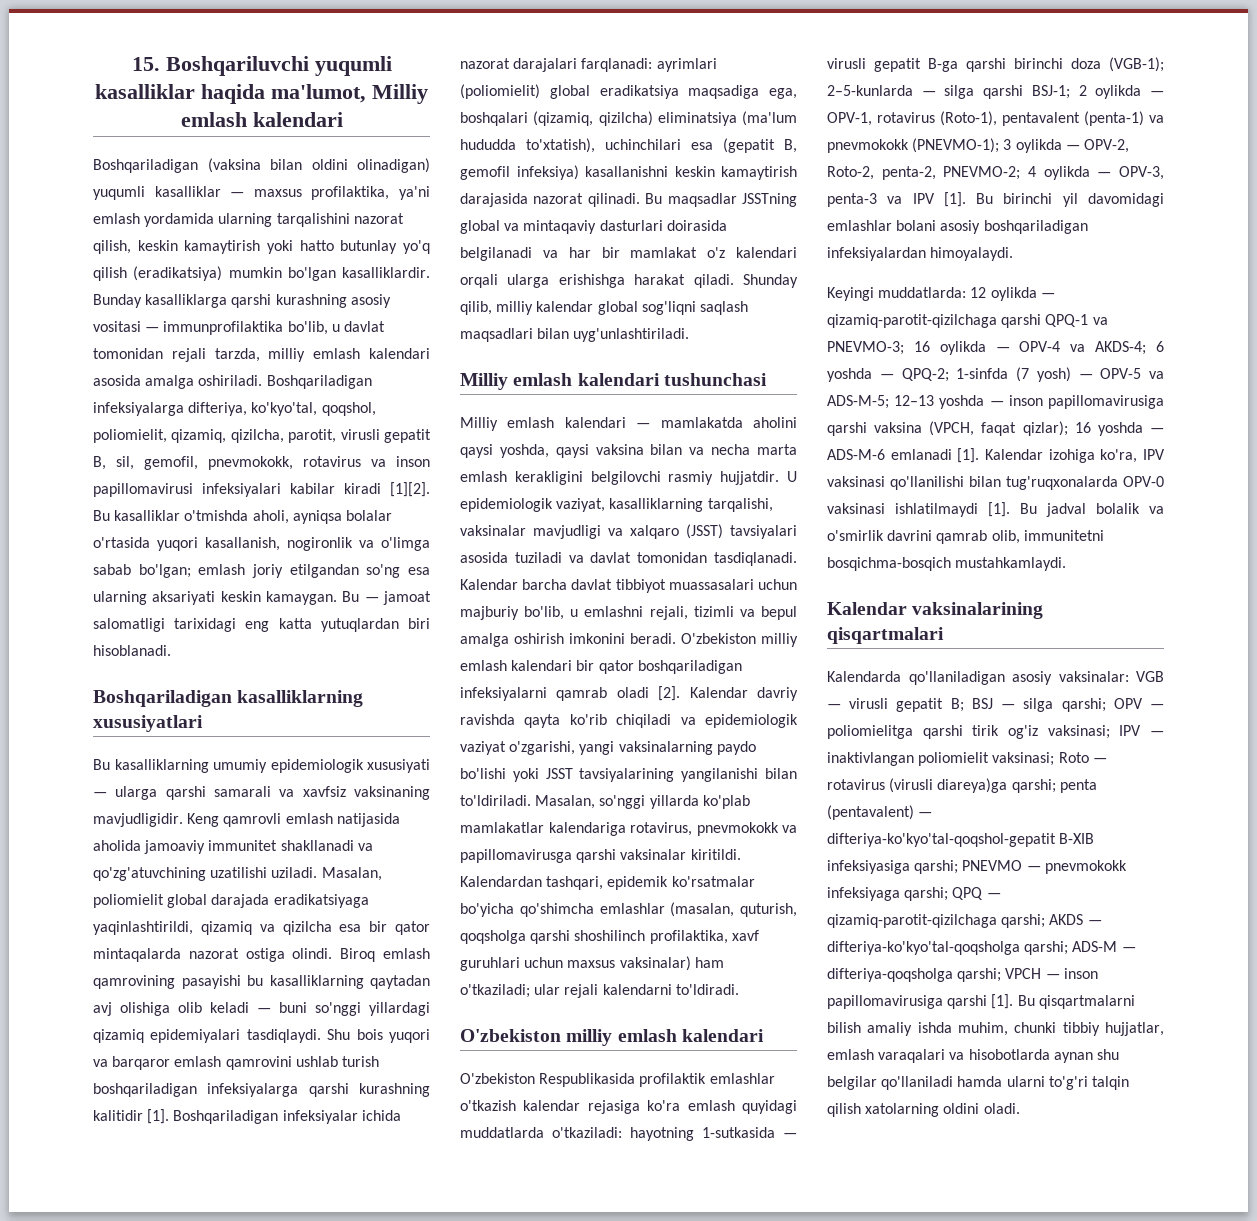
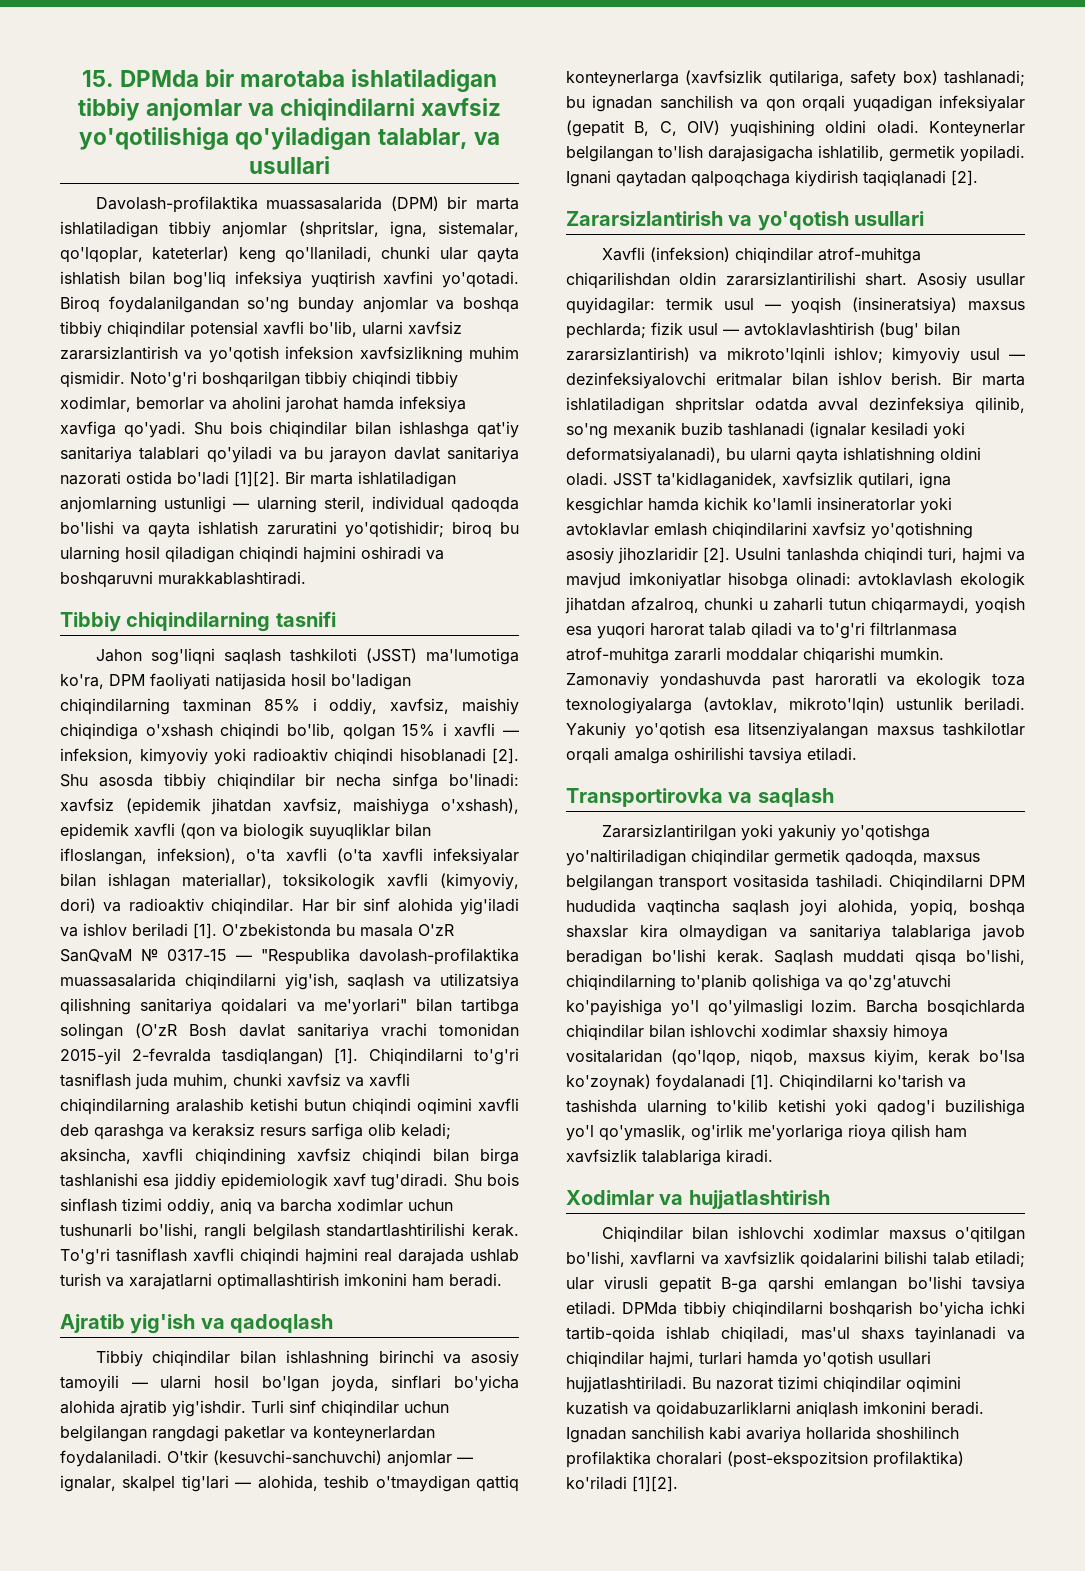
[165,56,392,76] [95,84,428,104] [180,112,343,127] [93,158,430,173] [93,186,430,200] [93,213,404,227] [93,240,430,254] [93,266,430,281] [93,294,391,308] [93,321,385,335] [93,348,430,362] [93,375,372,389] [93,402,376,416] [93,429,431,443] [93,456,430,470] [93,482,430,497] [93,510,392,524] [93,537,430,551] [93,564,430,578] [93,591,431,605] [93,618,430,632] [93,645,171,656] [93,690,364,707] [93,715,203,732] [93,759,430,773] [93,786,430,800] [93,813,400,827] [93,840,373,854] [93,867,382,881] [93,894,369,908] [93,921,430,935] [93,948,431,962] [93,975,430,989] [93,1002,430,1016] [93,1029,430,1043] [93,1056,379,1070] [93,1083,430,1097] [93,1109,401,1124] [460,58,717,72] [460,84,797,99] [460,111,797,126] [460,138,797,153] [460,165,797,180] [460,193,797,207] [460,220,727,234] [460,247,797,261] [460,274,798,288] [460,301,748,315] [460,328,690,342] [460,373,767,390] [460,417,797,431] [460,444,797,458] [460,471,797,485] [460,498,773,512] [460,524,797,539] [460,552,797,566] [460,579,797,593] [460,606,797,620] [460,633,798,647] [460,660,742,674] [460,686,798,701] [460,714,798,728] [460,741,756,755] [460,768,797,782] [460,795,750,809] [460,822,797,836] [460,849,741,863] [460,876,755,890] [460,902,797,917] [460,930,759,944] [460,956,724,971] [460,984,739,998] [460,1029,764,1046] [460,1073,775,1087] [460,1100,797,1114] [460,1127,797,1141] [827,57,1164,72] [827,85,1164,99] [827,111,1164,126] [827,138,1129,153] [827,166,1164,180] [827,192,1164,207] [827,220,1088,234] [827,247,1014,261] [827,287,1055,301] [827,314,1108,328] [827,341,1164,355] [827,367,1164,382] [827,395,1164,409] [827,421,1164,436] [827,448,1165,463] [827,476,1164,490] [827,502,1164,517] [827,530,1104,544] [827,557,1067,571] [827,602,1044,619] [827,627,944,644] [827,671,1164,685] [827,698,1164,712] [827,725,1164,739] [827,752,1107,766] [827,778,1097,793] [827,805,933,820] [827,833,1095,847] [827,860,1127,874] [827,887,1001,901] [827,914,1102,928] [827,941,1136,955] [827,968,1098,982] [827,994,1135,1009] [827,1022,1164,1036] [827,1049,1119,1063] [827,1076,1129,1090] [827,1103,1020,1117] Boshqariluvchi yuqumli kasalliklar haqida ma'lumot, Milliy emlash kalendari // Boshqariladigan (vaksina bilan oldini olinadigan) yuqumli kasalliklar — maxsus profilaktika, ya'ni emlash yordamida ularning tarqalishini nazorat qilish, keskin kamaytirish yoki hatto butunlay yo'q qilish (eradikatsiya) mumkin bo'lgan kasalliklardir. Bunday kasalliklarga qarshi kurashning asosiy vositasi — immunprofilaktika bo'lib, u davlat tomonidan rejali tarzda, milliy emlash kalendari asosida amalga oshiriladi. Boshqariladigan infeksiyalarga difteriya, ko'kyo'tal, qoqshol, poliomielit, qizamiq, qizilcha, parotit, virusli gepatit B, sil, gemofil, pnevmokokk, rotavirus va inson papillomavirusi infeksiyalari kabilar kiradi [1][2]. Bu kasalliklar o'tmishda aholi, ayniqsa bolalar o'rtasida yuqori kasallanish, nogironlik va o'limga sabab bo'lgan; emlash joriy etilgandan so'ng esa ularning aksariyati keskin kamaygan. Bu — jamoat salomatligi tarixidagi eng katta yutuqlardan biri hisoblanadi. // Boshqariladigan kasalliklarning xususiyatlari // Bu kasalliklarning umumiy epidemiologik xususiyati — ularga qarshi samarali va xavfsiz vaksinaning mavjudligidir. Keng qamrovli emlash natijasida aholida jamoaviy immunitet shakllanadi va qo'zg'atuvchining uzatilishi uziladi. Masalan, poliomielit global darajada eradikatsiyaga yaqinlashtirildi, qizamiq va qizilcha esa bir qator mintaqalarda nazorat ostiga olindi. Biroq emlash qamrovining pasayishi bu kasalliklarning qaytadan avj olishiga olib keladi — buni so'nggi yillardagi qizamiq epidemiyalari tasdiqlaydi. Shu bois yuqori va barqaror emlash qamrovini ushlab turish boshqariladigan infeksiyalarga qarshi kurashning kalitidir [1]. Boshqariladigan infeksiyalar ichida nazorat darajalari farqlanadi: ayrimlari (poliomielit) global eradikatsiya maqsadiga ega, boshqalari (qizamiq, qizilcha) eliminatsiya (ma'lum hududda to'xtatish), uchinchilari esa (gepatit B, gemofil infeksiya) kasallanishni keskin kamaytirish darajasida nazorat qilinadi. Bu maqsadlar JSSTning global va mintaqaviy dasturlari doirasida belgilanadi va har bir mamlakat o'z kalendari orqali ularga erishishga harakat qiladi. Shunday qilib, milliy kalendar global sog'liqni saqlash maqsadlari bilan uyg'unlashtiriladi. // Milliy emlash kalendari tushunchasi // Milliy emlash kalendari — mamlakatda aholini qaysi yoshda, qaysi vaksina bilan va necha marta emlash kerakligini belgilovchi rasmiy hujjatdir. U epidemiologik vaziyat, kasalliklarning tarqalishi, vaksinalar mavjudligi va xalqaro (JSST) tavsiyalari asosida tuziladi va davlat tomonidan tasdiqlanadi. Kalendar barcha davlat tibbiyot muassasalari uchun majburiy bo'lib, u emlashni rejali, tizimli va bepul amalga oshirish imkonini beradi. O'zbekiston milliy emlash kalendari bir qator boshqariladigan infeksiyalarni qamrab oladi [2]. Kalendar davriy ravishda qayta ko'rib chiqiladi va epidemiologik vaziyat o'zgarishi, yangi vaksinalarning paydo bo'lishi yoki JSST tavsiyalarining yangilanishi bilan to'ldiriladi. Masalan, so'nggi yillarda ko'plab mamlakatlar kalendariga rotavirus, pnevmokokk va papillomavirusga qarshi vaksinalar kiritildi. Kalendardan tashqari, epidemik ko'rsatmalar bo'yicha qo'shimcha emlashlar (masalan, quturish, qoqsholga qarshi shoshilinch profilaktika, xavf guruhlari uchun maxsus vaksinalar) ham o'tkaziladi; ular rejali kalendarni to'ldiradi. // O'zbekiston milliy emlash kalendari // O'zbekiston Respublikasida profilaktik emlashlar o'tkazish kalendar rejasiga ko'ra emlash quyidagi muddatlarda o'tkaziladi: hayotning 1-sutkasida — virusli gepatit B-ga qarshi birinchi doza (VGB-1); 2–5-kunlarda — silga qarshi BSJ-1; 2 oylikda — OPV-1, rotavirus (Roto-1), pentavalent (penta-1) va pnevmokokk (PNEVMO-1); 3 oylikda — OPV-2, Roto-2, penta-2, PNEVMO-2; 4 oylikda — OPV-3, penta-3 va IPV [1]. Bu birinchi yil davomidagi emlashlar bolani asosiy boshqariladigan infeksiyalardan himoyalaydi. // Keyingi muddatlarda: 12 oylikda — qizamiq-parotit-qizilchaga qarshi QPQ-1 va PNEVMO-3; 16 oylikda — OPV-4 va AKDS-4; 6 yoshda — QPQ-2; 1-sinfda (7 yosh) — OPV-5 va ADS-M-5; 12–13 yoshda — inson papillomavirusiga qarshi vaksina (VPCH, faqat qizlar); 16 yoshda — ADS-M-6 emlanadi [1]. Kalendar izohiga ko'ra, IPV vaksinasi qo'llanilishi bilan tug'ruqxonalarda OPV-0 vaksinasi ishlatilmaydi [1]. Bu jadval bolalik va o'smirlik davrini qamrab olib, immunitetni bosqichma-bosqich mustahkamlaydi. // Kalendar vaksinalarining qisqartmalari // Kalendarda qo'llaniladigan asosiy vaksinalar: VGB — virusli gepatit B; BSJ — silga qarshi; OPV — poliomielitga qarshi tirik og'iz vaksinasi; IPV — inaktivlangan poliomielit vaksinasi; Roto — rotavirus (virusli diareya)ga qarshi; penta (pentavalent) — difteriya-ko'kyo'tal-qoqshol-gepatit B-XIB infeksiyasiga qarshi; PNEVMO — pnevmokokk infeksiyaga qarshi; QPQ — qizamiq-parotit-qizilchaga qarshi; AKDS — difteriya-ko'kyo'tal-qoqsholga qarshi; ADS-M — difteriya-qoqsholga qarshi; VPCH — inson papillomavirusiga qarshi [1]. Bu qisqartmalarni bilish amaliy ishda muhim, chunki tibbiy hujjatlar, emlash varaqalari va hisobotlarda aynan shu belgilar qo'llaniladi hamda ularni to'g'ri talqin qilish xatolarning oldini oladi. -> [119,69,498,92] [77,98,502,121] [79,127,500,150] [249,156,330,174] [95,196,519,213] [60,221,519,238] [60,246,519,263] [60,271,519,288] [60,296,519,313] [60,321,462,338] [60,346,519,363] [60,371,458,388] [60,396,466,413] [60,421,519,438] [60,446,519,463] [60,471,456,488] [60,496,519,513] [60,521,519,538] [60,546,444,563] [60,571,306,588] [60,611,336,632] [95,648,519,665] [60,673,411,690] [60,698,519,715] [60,723,519,740] [60,748,519,765] [60,773,519,790] [60,798,519,815] [60,823,431,840] [60,848,519,865] [60,873,519,890] [60,898,519,915] [60,923,454,939] [60,948,519,965] [60,973,519,990] [60,998,519,1015] [60,1023,519,1040] [60,1048,519,1065] [60,1073,410,1090] [60,1098,519,1115] [60,1123,451,1140] [60,1148,519,1165] [60,1173,519,1190] [60,1198,453,1215] [60,1223,519,1240] [60,1248,519,1265] [60,1273,502,1290] [60,1314,334,1334] [95,1350,519,1367] [60,1375,519,1392] [60,1400,449,1417] [60,1425,435,1442] [60,1450,473,1467] [60,1475,519,1492] [566,70,1025,87] [566,95,1025,112] [566,120,1025,137] [566,145,1025,162] [566,170,978,187] [566,211,925,231] [601,247,921,264] [566,272,1025,289] [566,297,1025,314] [566,322,960,339] [566,347,1025,364] [566,372,1025,389] [566,397,1025,414] [566,422,965,439] [566,447,981,464] [566,472,951,489] [566,497,952,514] [566,522,973,539] [566,547,1025,564] [566,572,1025,589] [565,597,1025,614] [566,622,957,639] [566,647,944,664] [566,672,1025,689] [566,697,1025,714] [566,722,1025,739] [566,747,857,764] [566,788,834,807] [601,824,930,841] [566,849,980,866] [566,874,1025,891] [566,899,1025,916] [566,924,1025,941] [566,949,1025,966] [566,974,951,991] [566,999,1025,1016] [566,1024,948,1041] [566,1049,1025,1066] [566,1074,966,1091] [566,1099,1025,1116] [566,1124,967,1141] [566,1149,773,1166] [566,1190,830,1209] [601,1226,1025,1243] [566,1251,1025,1268] [566,1276,1025,1293] [566,1301,1025,1318] [566,1326,1025,1343] [566,1351,931,1368] [566,1376,961,1393] [566,1401,984,1418] [566,1426,959,1443] [566,1451,964,1468] [566,1476,678,1492] DPMda bir marotaba ishlatiladigan tibbiy anjomlar va chiqindilarni xavfsiz yo'qotilishiga qo'yiladigan talablar, va usullari // Davolash-profilaktika muassasalarida (DPM) bir marta ishlatiladigan tibbiy anjomlar (shpritslar, igna, sistemalar, qo'lqoplar, kateterlar) keng qo'llaniladi, chunki ular qayta ishlatish bilan bog'liq infeksiya yuqtirish xavfini yo'qotadi. Biroq foydalanilgandan so'ng bunday anjomlar va boshqa tibbiy chiqindilar potensial xavfli bo'lib, ularni xavfsiz zararsizlantirish va yo'qotish infeksion xavfsizlikning muhim qismidir. Noto'g'ri boshqarilgan tibbiy chiqindi tibbiy xodimlar, bemorlar va aholini jarohat hamda infeksiya xavfiga qo'yadi. Shu bois chiqindilar bilan ishlashga qat'iy sanitariya talablari qo'yiladi va bu jarayon davlat sanitariya nazorati ostida bo'ladi [1][2]. Bir marta ishlatiladigan anjomlarning ustunligi — ularning steril, individual qadoqda bo'lishi va qayta ishlatish zaruratini yo'qotishidir; biroq bu ularning hosil qiladigan chiqindi hajmini oshiradi va boshqaruvni murakkablashtiradi. // Tibbiy chiqindilarning tasnifi // Jahon sog'liqni saqlash tashkiloti (JSST) ma'lumotiga ko'ra, DPM faoliyati natijasida hosil bo'ladigan chiqindilarning taxminan 85% i oddiy, xavfsiz, maishiy chiqindiga o'xshash chiqindi bo'lib, qolgan 15% i xavfli — infeksion, kimyoviy yoki radioaktiv chiqindi hisoblanadi [2]. Shu asosda tibbiy chiqindilar bir necha sinfga bo'linadi: xavfsiz (epidemik jihatdan xavfsiz, maishiyga o'xshash), epidemik xavfli (qon va biologik suyuqliklar bilan ifloslangan, infeksion), o'ta xavfli (o'ta xavfli infeksiyalar bilan ishlagan materiallar), toksikologik xavfli (kimyoviy, dori) va radioaktiv chiqindilar. Har bir sinf alohida yig'iladi va ishlov beriladi [1]. O'zbekistonda bu masala O'zR SanQvaM № 0317-15 — "Respublika davolash-profilaktika muassasalarida chiqindilarni yig'ish, saqlash va utilizatsiya qilishning sanitariya qoidalari va me'yorlari" bilan tartibga solingan (O'zR Bosh davlat sanitariya vrachi tomonidan 2015-yil 2-fevralda tasdiqlangan) [1]. Chiqindilarni to'g'ri tasniflash juda muhim, chunki xavfsiz va xavfli chiqindilarning aralashib ketishi butun chiqindi oqimini xavfli deb qarashga va keraksiz resurs sarfiga olib keladi; aksincha, xavfli chiqindining xavfsiz chiqindi bilan birga tashlanishi esa jiddiy epidemiologik xavf tug'diradi. Shu bois sinflash tizimi oddiy, aniq va barcha xodimlar uchun tushunarli bo'lishi, rangli belgilash standartlashtirilishi kerak. To'g'ri tasniflash xavfli chiqindi hajmini real darajada ushlab turish va xarajatlarni optimallashtirish imkonini ham beradi. // Ajratib yig'ish va qadoqlash // Tibbiy chiqindilar bilan ishlashning birinchi va asosiy tamoyili — ularni hosil bo'lgan joyda, sinflari bo'yicha alohida ajratib yig'ishdir. Turli sinf chiqindilar uchun belgilangan rangdagi paketlar va konteynerlardan foydalaniladi. O'tkir (kesuvchi-sanchuvchi) anjomlar — ignalar, skalpel tig'lari — alohida, teshib o'tmaydigan qattiq konteynerlarga (xavfsizlik qutilariga, safety box) tashlanadi; bu ignadan sanchilish va qon orqali yuqadigan infeksiyalar (gepatit B, C, OIV) yuqishining oldini oladi. Konteynerlar belgilangan to'lish darajasigacha ishlatilib, germetik yopiladi. Ignani qaytadan qalpoqchaga kiydirish taqiqlanadi [2]. // Zararsizlantirish va yo'qotish usullari // Xavfli (infeksion) chiqindilar atrof-muhitga chiqarilishdan oldin zararsizlantirilishi shart. Asosiy usullar quyidagilar: termik usul — yoqish (insineratsiya) maxsus pechlarda; fizik usul — avtoklavlashtirish (bug' bilan zararsizlantirish) va mikroto'lqinli ishlov; kimyoviy usul — dezinfeksiyalovchi eritmalar bilan ishlov berish. Bir marta ishlatiladigan shpritslar odatda avval dezinfeksiya qilinib, so'ng mexanik buzib tashlanadi (ignalar kesiladi yoki deformatsiyalanadi), bu ularni qayta ishlatishning oldini oladi. JSST ta'kidlaganidek, xavfsizlik qutilari, igna kesgichlar hamda kichik ko'lamli insineratorlar yoki avtoklavlar emlash chiqindilarini xavfsiz yo'qotishning asosiy jihozlaridir [2]. Usulni tanlashda chiqindi turi, hajmi va mavjud imkoniyatlar hisobga olinadi: avtoklavlash ekologik jihatdan afzalroq, chunki u zaharli tutun chiqarmaydi, yoqish esa yuqori harorat talab qiladi va to'g'ri filtrlanmasa atrof-muhitga zararli moddalar chiqarishi mumkin. Zamonaviy yondashuvda past haroratli va ekologik toza texnologiyalarga (avtoklav, mikroto'lqin) ustunlik beriladi. Yakuniy yo'qotish esa litsenziyalangan maxsus tashkilotlar orqali amalga oshirilishi tavsiya etiladi. // Transportirovka va saqlash // Zararsizlantirilgan yoki yakuniy yo'qotishga yo'naltiriladigan chiqindilar germetik qadoqda, maxsus belgilangan transport vositasida tashiladi. Chiqindilarni DPM hududida vaqtincha saqlash joyi alohida, yopiq, boshqa shaxslar kira olmaydigan va sanitariya talablariga javob beradigan bo'lishi kerak. Saqlash muddati qisqa bo'lishi, chiqindilarning to'planib qolishiga va qo'zg'atuvchi ko'payishiga yo'l qo'yilmasligi lozim. Barcha bosqichlarda chiqindilar bilan ishlovchi xodimlar shaxsiy himoya vositalaridan (qo'lqop, niqob, maxsus kiyim, kerak bo'lsa ko'zoynak) foydalanadi [1]. Chiqindilarni ko'tarish va tashishda ularning to'kilib ketishi yoki qadog'i buzilishiga yo'l qo'ymaslik, og'irlik me'yorlariga rioya qilish ham xavfsizlik talablariga kiradi. // Xodimlar va hujjatlashtirish // Chiqindilar bilan ishlovchi xodimlar maxsus o'qitilgan bo'lishi, xavflarni va xavfsizlik qoidalarini bilishi talab etiladi; ular virusli gepatit B-ga qarshi emlangan bo'lishi tavsiya etiladi. DPMda tibbiy chiqindilarni boshqarish bo'yicha ichki tartib-qoida ishlab chiqiladi, mas'ul shaxs tayinlanadi va chiqindilar hajmi, turlari hamda yo'qotish usullari hujjatlashtiriladi. Bu nazorat tizimi chiqindilar oqimini kuzatish va qoidabuzarliklarni aniqlash imkonini beradi. Ignadan sanchilish kabi avariya hollarida shoshilinch profilaktika choralari (post-ekspozitsion profilaktika) ko'riladi [1][2].

